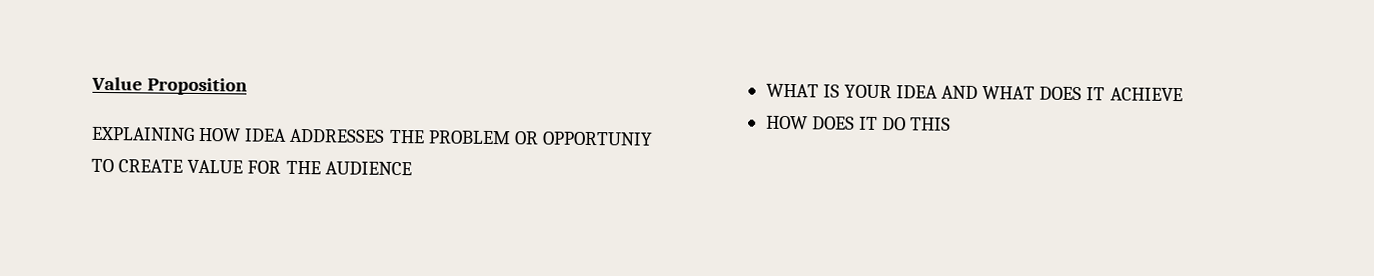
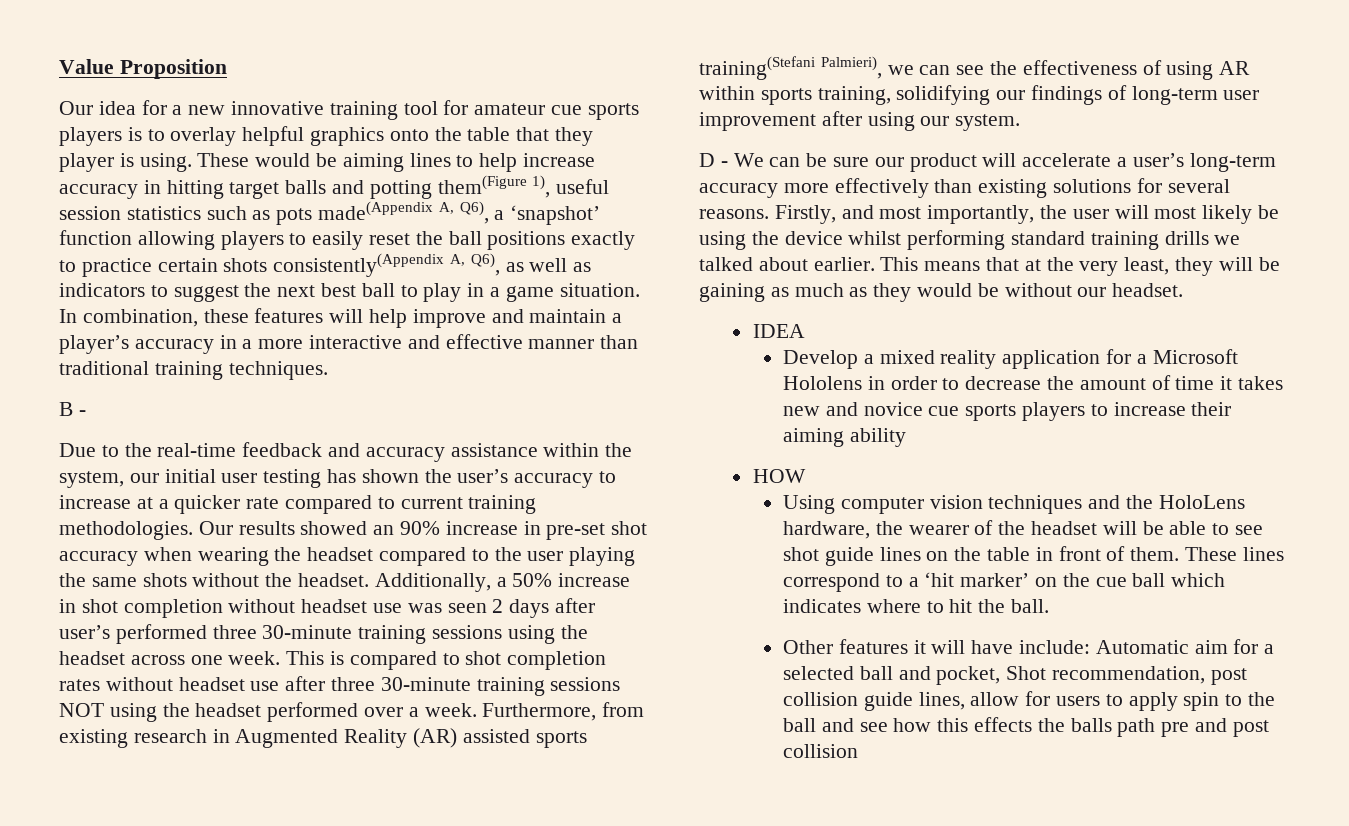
[91,126,653,146] [91,158,412,176] [765,83,1183,102] [765,115,952,131] EXPLAINING HOW IDEA ADDRESSES THE PROBLEM OR OPPORTUNIY TO CREATE VALUE FOR THE AUDIENCE // WHAT IS YOUR IDEA AND WHAT DOES IT ACHIEVE // HOW DOES IT DO THIS -> [59,100,639,120] [59,126,594,146] [59,153,596,172] [59,175,610,199] [59,201,601,225] [59,230,636,250] [59,253,592,277] [59,283,640,302] [59,308,623,328] [59,334,639,354] [59,361,328,380] [59,402,86,416] [59,442,633,462] [59,469,617,488] [59,495,537,514] [59,521,648,540] [59,547,636,566] [59,573,631,592] [59,598,596,618] [59,624,588,644] [59,651,607,670] [59,676,621,696] [59,702,645,722] [59,728,587,748] [699,56,1251,80] [699,85,1260,105] [699,111,1021,131] [699,153,1276,172] [699,178,1230,198] [699,205,1280,224] [699,230,1241,250] [699,257,1280,276] [699,283,1184,302] [752,324,805,338] [782,349,1238,369] [782,375,1284,390] [782,402,1232,421] [782,428,906,447] [752,469,806,483] [782,495,1245,514] [782,520,1264,539] [782,546,1284,566] [782,572,1226,592] [782,599,1050,613] [782,639,1275,654] [782,666,1247,685] [782,691,1276,711] [782,717,1269,737] [782,744,858,758] Our idea for a new innovative training tool for amateur cue sports players is to overlay helpful graphics onto the table that they player is using. These would be aiming lines to help increase accuracy in hitting target balls and potting them(Figure 1), useful session statistics such as pots made(Appendix A, Q6), a ‘snapshot’ function allowing players to easily reset the ball positions exactly to practice certain shots consistently(Appendix A, Q6), as well as indicators to suggest the next best ball to play in a game situation. In combination, these features will help improve and maintain a player’s accuracy in a more interactive and effective manner than traditional training techniques. // B - // Due to the real-time feedback and accuracy assistance within the system, our initial user testing has shown the user’s accuracy to increase at a quicker rate compared to current training methodologies. Our results showed an 90% increase in pre-set shot accuracy when wearing the headset compared to the user playing the same shots without the headset. Additionally, a 50% increase in shot completion without headset use was seen 2 days after user’s performed three 30-minute training sessions using the headset across one week. This is compared to shot completion rates without headset use after three 30-minute training sessions NOT using the headset performed over a week. Furthermore, from existing research in Augmented Reality (AR) assisted sports training(Stefani Palmieri), we can see the effectiveness of using AR within sports training, solidifying our findings of long-term user improvement after using our system. // D - We can be sure our product will accelerate a user’s long-term accuracy more effectively than existing solutions for several reasons. Firstly, and most importantly, the user will most likely be using the device whilst performing standard training drills we talked about earlier. This means that at the very least, they will be gaining as much as they would be without our headset. // IDEA // Develop a mixed reality application for a Microsoft Hololens in order to decrease the amount of time it takes new and novice cue sports players to increase their aiming ability // HOW // Using computer vision techniques and the HoloLens hardware, the wearer of the headset will be able to see shot guide lines on the table in front of them. These lines correspond to a ‘hit marker’ on the cue ball which indicates where to hit the ball. // Other features it will have include: Automatic aim for a selected ball and pocket, Shot recommendation, post collision guide lines, allow for users to apply spin to the ball and see how this effects the balls path pre and post collision

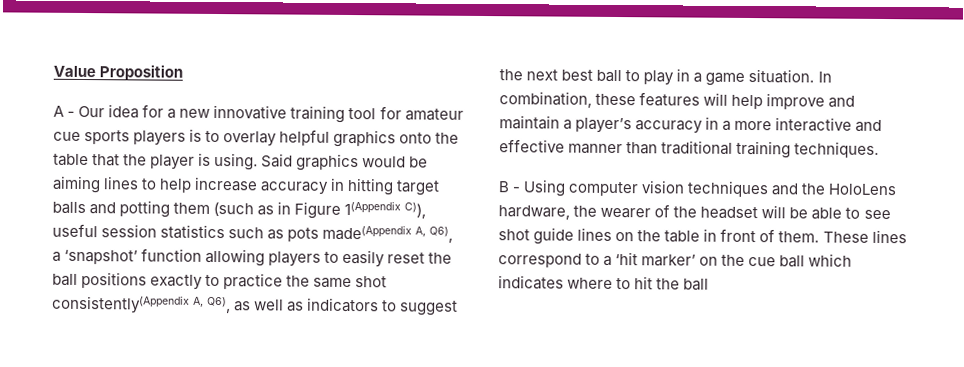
(227, 69) none -> [53,105,76,117] A -
[555,127,594,146] they -> [123,154,148,166] the
[197,153,250,167] These -> [261,153,360,172] Said graphics
[437,175,551,198] them(Figure 1), -> [173,200,427,219] them (such as in Figure 1(Appendix C)),
[157,258,268,272] certain shots -> [286,275,388,289] the same shot
[59,442,633,462] [59,469,617,488] [59,495,537,514] [59,521,648,540] [59,547,636,566] [59,573,631,592] [59,598,596,618] [59,624,588,644] [59,651,607,670] [59,676,621,696] [59,702,645,722] [59,728,587,748] [699,56,1251,80] [699,85,1260,105] [699,111,1021,131] [699,153,1276,172] [699,178,1230,198] [699,205,1280,224] [699,230,1241,250] [699,257,1280,276] [699,283,1184,302] [752,324,805,338] [782,349,1238,369] [782,375,1284,390] [782,402,1232,421] [782,428,906,447] [752,469,806,483] // Due to the real-time feedback and accuracy assistance within the system, our initial user testing has shown the user’s accuracy to increase at a quicker rate compared to current training methodologies. Our results showed an 90% increase in pre-set shot accuracy when wearing the headset compared to the user playing the same shots without the headset. Additionally, a 50% increase in shot completion without headset use was seen 2 days after user’s performed three 30-minute training sessions using the headset across one week. This is compared to shot completion rates without headset use after three 30-minute training sessions NOT using the headset performed over a week. Furthermore, from existing research in Augmented Reality (AR) assisted sports training(Stefani Palmieri), we can see the effectiveness of using AR within sports training, solidifying our findings of long-term user improvement after using our system. // D - We can be sure our product will accelerate a user’s long-term accuracy more effectively than existing solutions for several reasons. Firstly, and most importantly, the user will most likely be using the device whilst performing standard training drills we talked about earlier. This means that at the very least, they will be gaining as much as they would be without our headset. // IDEA // Develop a mixed reality application for a Microsoft Hololens in order to decrease the amount of time it takes new and novice cue sports players to increase their aiming ability // HOW // -> (521, 189) none
[1011,599,1050,613] [782,639,1275,654] [782,666,1247,685] [782,691,1276,711] [782,717,1269,737] [782,744,858,758] ball. // Other features it will have include: Automatic aim for a selected ball and pocket, Shot recommendation, post collision guide lines, allow for users to apply spin to the ball and see how this effects the balls path pre and post collision -> [683,278,710,291] ball

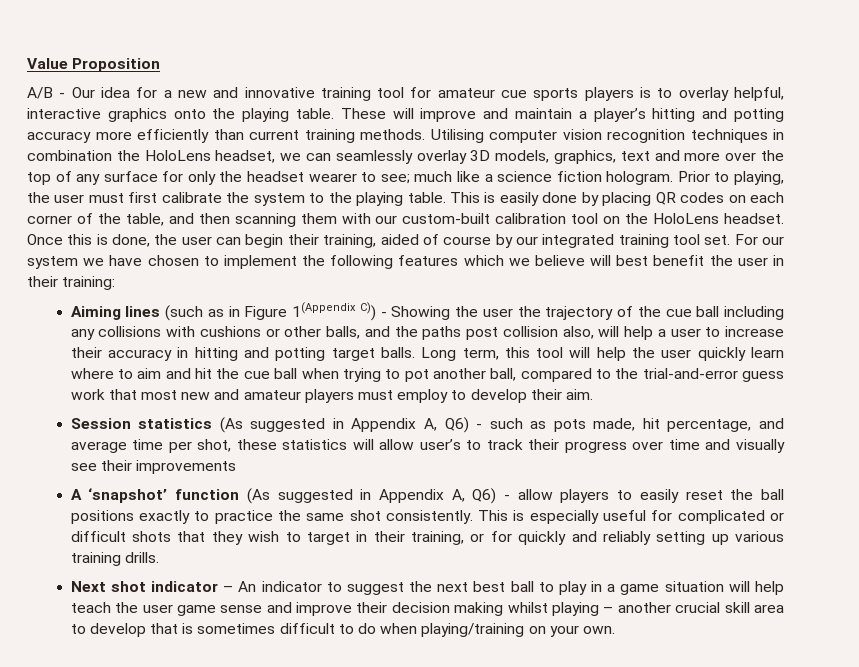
[53,105,64,117] A -> [27,87,53,99] A/B
(211, 113) none -> [213,87,239,98] and
[279,129,331,146] helpful -> [733,87,784,101] [27,108,101,119] helpful, interactive
[53,152,429,172] [52,175,441,196] [52,200,211,218] table that the player is using. Said graphics would be aiming lines to help increase accuracy in hitting target balls and potting them -> [242,108,784,122] [27,129,784,143] [27,150,784,164] [27,171,784,185] [27,192,785,206] [27,213,784,227] [27,234,785,248] [27,255,784,269] [27,276,116,290] [70,306,161,320] playing table. These will improve and maintain a player’s hitting and potting accuracy more efficiently than current training methods. Utilising computer vision recognition techniques in combination the HoloLens headset, we can seamlessly overlay 3D models, graphics, text and more over the top of any surface for only the headset wearer to see; much like a science fiction hologram. Prior to playing, the user must first calibrate the system to the playing table. This is easily done by placing QR codes on each corner of the table, and then scanning them with our custom-built calibration tool on the HoloLens headset. Once this is done, the user can begin their training, aided of course by our integrated training tool set. For our system we have chosen to implement the following features which we believe will best benefit the user in their training: // Aiming lines
[404,202,427,219] [52,223,454,243] [52,248,266,267] C)), useful session statistics such as pots made(Appendix A, Q6), a ‘snapshot’ function allowing -> [359,302,784,321] [70,326,784,340] [70,347,785,361] [70,368,784,382] [70,389,593,403] [70,417,784,433] [70,439,785,453] [70,460,237,474] [70,488,553,504] C)) - Showing the user the trajectory of the cue ball including any collisions with cushions or other balls, and the paths post collision also, will help a user to increase their accuracy in hitting and potting target balls. Long term, this tool will help the user quickly learn where to aim and hit the cue ball when trying to pot another ball, compared to the trial-and-error guess work that most new and amateur players must employ to develop their aim. // Session statistics (As suggested in Appendix A, Q6) - such as pots made, hit percentage, and average time per shot, these statistics will allow user’s to track their progress over time and visually see their improvements // A ‘snapshot’ function (As suggested in Appendix A, Q6) - allow
[52,294,380,314] consistently(Appendix A, Q6), as well as indicators -> [385,510,784,524] [70,531,784,545] [70,552,159,566] [70,581,322,592] consistently. This is especially useful for complicated or difficult shots that they wish to target in their training, or for quickly and reliably setting up various training drills. // Next shot indicator – An indicator
[748,68,832,84] [499,91,856,110] [499,115,883,134] [499,139,880,159] [498,179,898,198] [498,204,891,220] [498,227,907,245] [498,252,853,268] [498,275,710,291] situation. In combination, these features will help improve and maintain a player’s accuracy in a more interactive and effective manner than traditional training techniques. // B - Using computer vision techniques and the HoloLens hardware, the wearer of the headset will be able to see shot guide lines on the table in front of them. These lines correspond to a ‘hit marker’ on the cue ball which indicates where to hit the ball -> [664,581,784,595] [70,602,785,616] [70,623,615,637] situation will help teach the user game sense and improve their decision making whilst playing – another crucial skill area to develop that is sometimes difficult to do when playing/training on your own.

